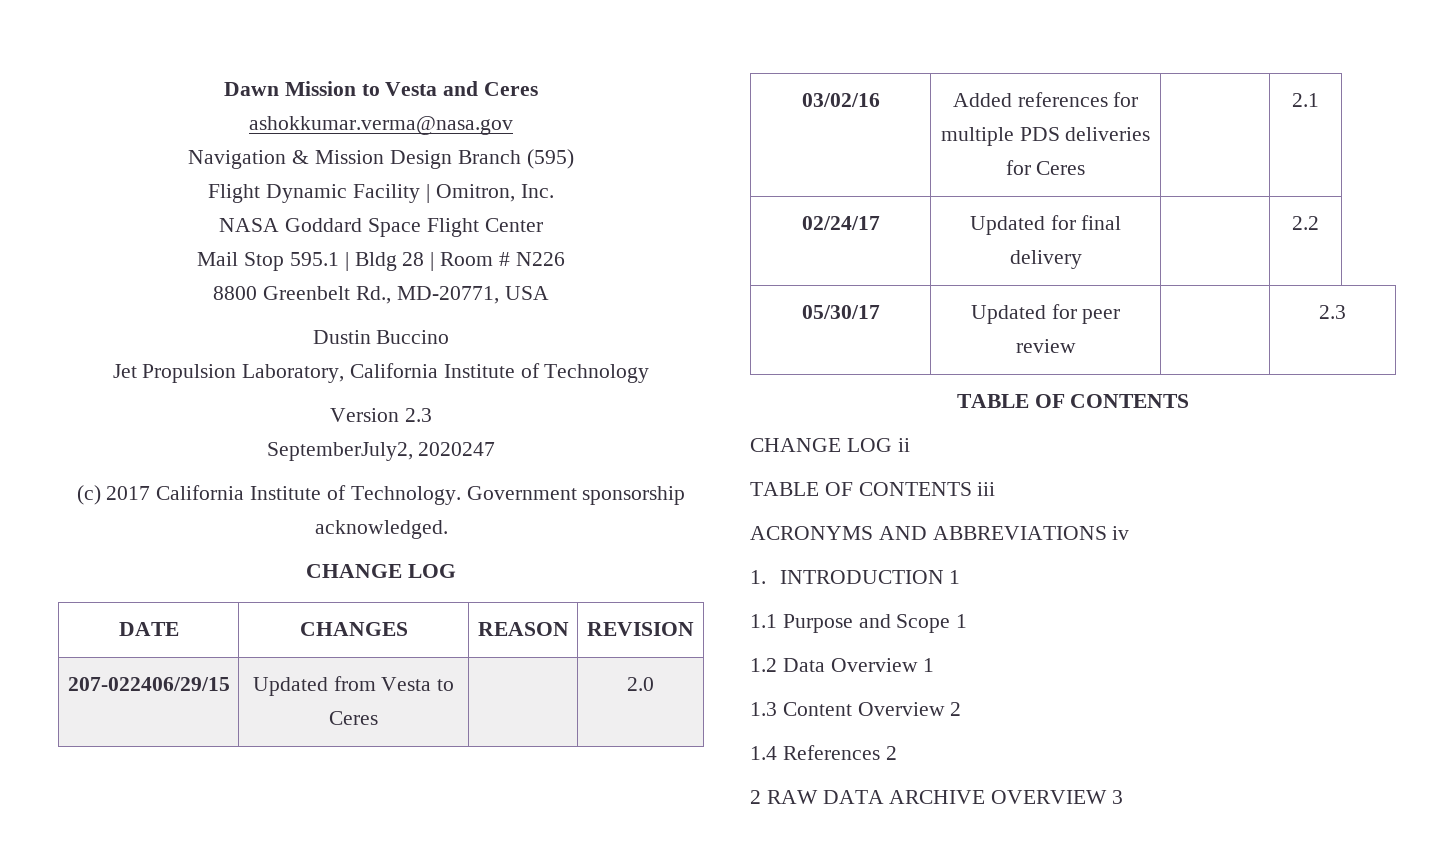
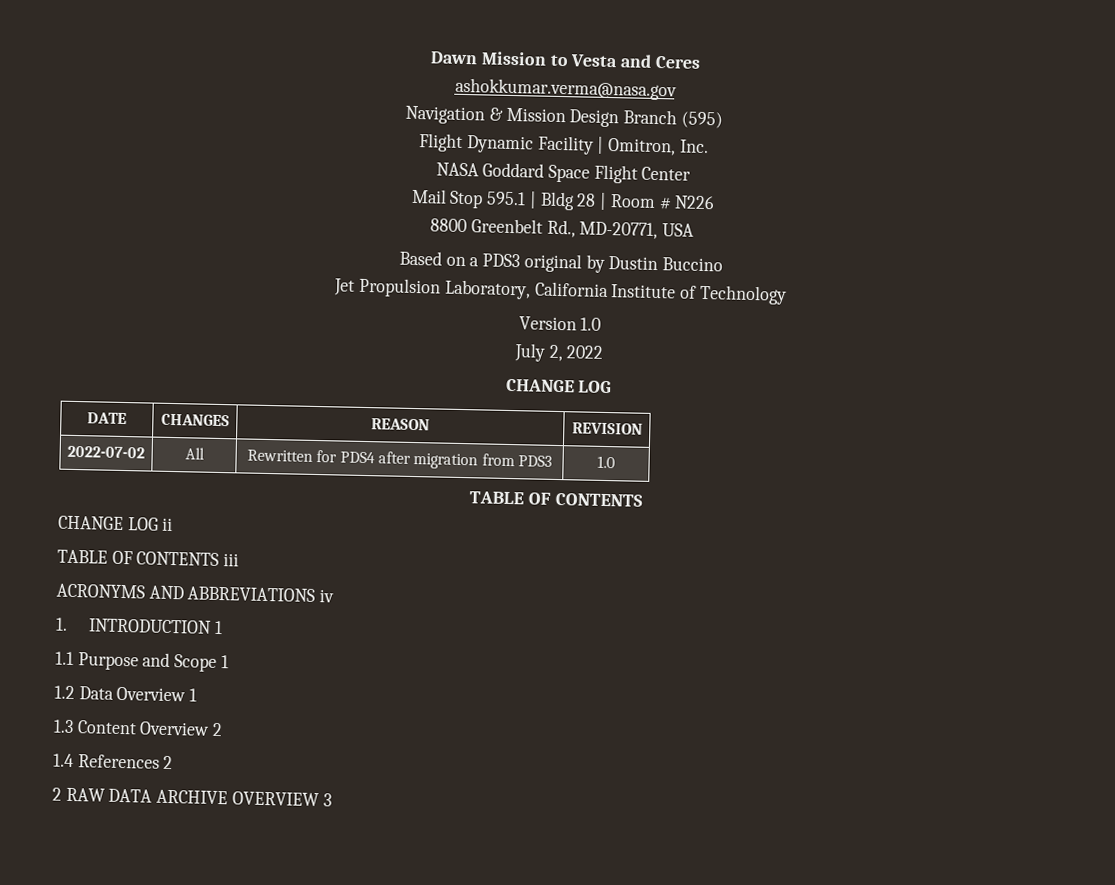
(549, 293) none -> [398,250,605,273] Based on a PDS3 original by
[404,408,432,422] [266,442,496,461] [76,485,686,505] [314,520,448,539] 2.3 // SeptemberJuly2, 2020247 // (c) 2017 California Institute of Technology. Government sponsorship acknowledged. -> [580,317,602,331] [513,343,605,362] 1.0 // July 2, 2022
[67,677,230,691] [252,676,455,696] [329,711,378,725] [627,677,654,691] [801,93,880,107] [952,92,1139,107] [940,127,1151,146] [1005,160,1086,175] [1292,93,1319,107] [801,216,880,230] [969,215,1122,235] [1009,250,1082,269] [1292,216,1319,230] [801,305,880,319] [970,304,1121,324] [1015,339,1076,353] [1319,305,1346,319] 207-022406/29/15 | Updated from Vesta to Ceres | | 2.0 // 03/02/16 | Added references for multiple PDS deliveries for Ceres | | 2.1 // 02/24/17 | Updated for final delivery | | 2.2 // 05/30/17 | Updated for peer review | | 2.3 -> [67,445,145,459] [184,447,205,460] [247,449,552,470] [597,455,615,469] 2022-07-02 | All | Rewritten for PDS4 after migration from PDS3 | 1.0

